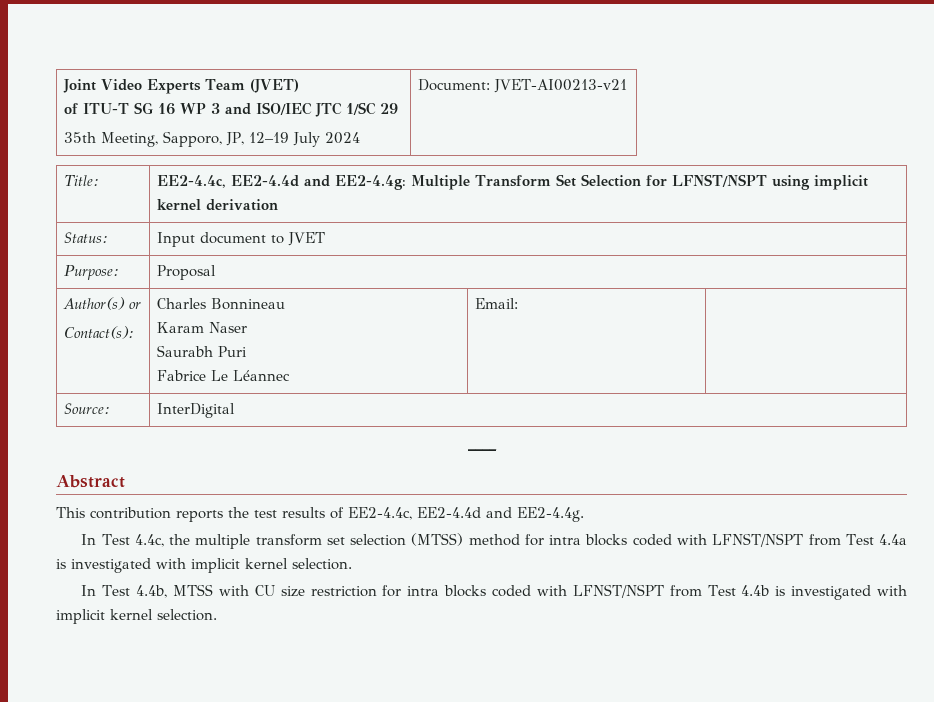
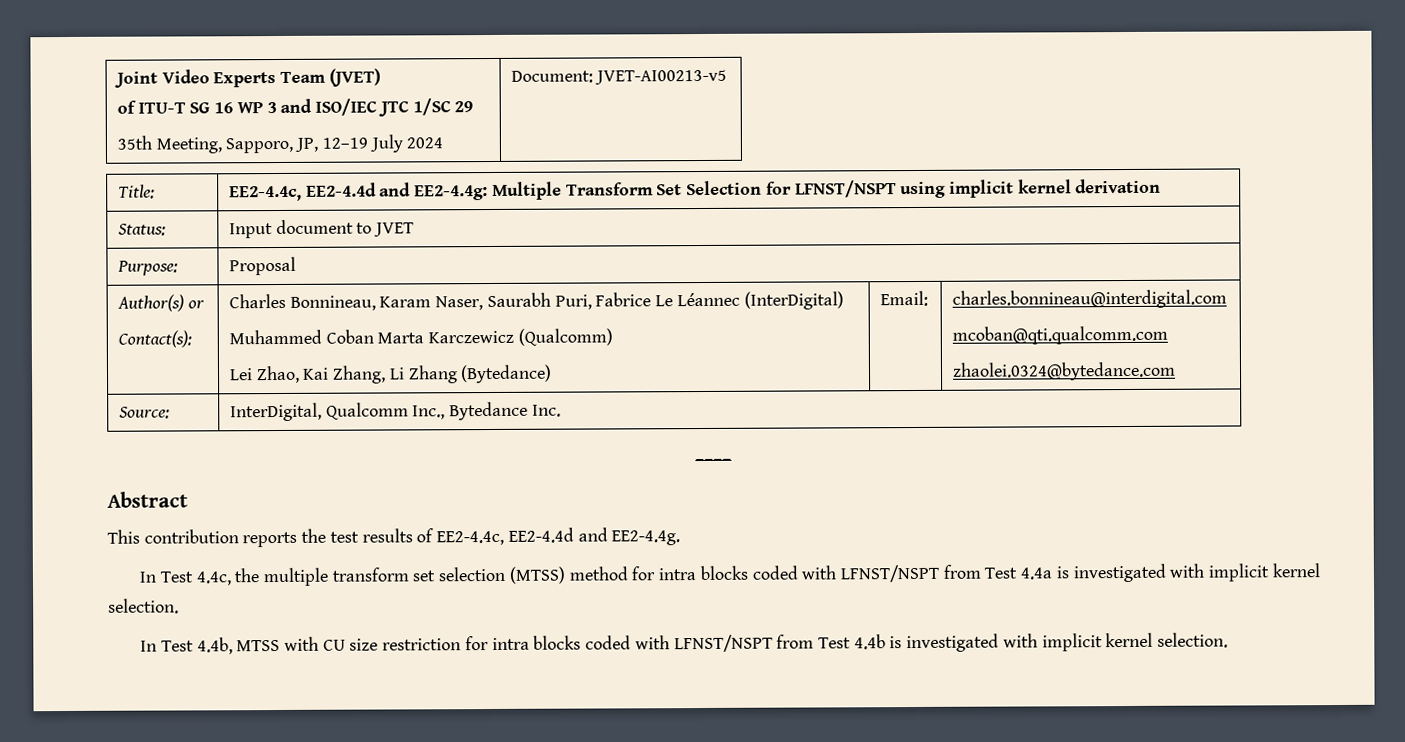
[494,79,628,93] JVET-AI00213-v21 -> [594,69,727,85] JVET-AI00213-v5
[211,298,286,310] [157,322,248,333] [157,345,248,357] [157,370,291,381] [475,298,519,309] [64,403,111,414] [157,403,236,418] Bonnineau // Karam Naser // Saurabh Puri // Fabrice Le Léannec | Email: | // Source: | InterDigital -> [289,291,844,311] [229,328,613,346] [229,364,553,384] [880,290,929,307] [952,289,1228,309] [952,325,1169,345] [952,361,1177,381] [119,406,171,419] [230,401,561,422] Bonnineau, Karam Naser, Saurabh Puri, Fabrice Le Léannec (InterDigital) // Muhammed Coban Marta Karczewicz (Qualcomm) // Lei Zhao, Kai Zhang, Li Zhang (Bytedance) | Email: | charles.bonnineau@interdigital.com // mcoban@qti.qualcomm.com // zhaolei.0324@bytedance.com // Source: | InterDigital, Qualcomm Inc., Bytedance Inc.

